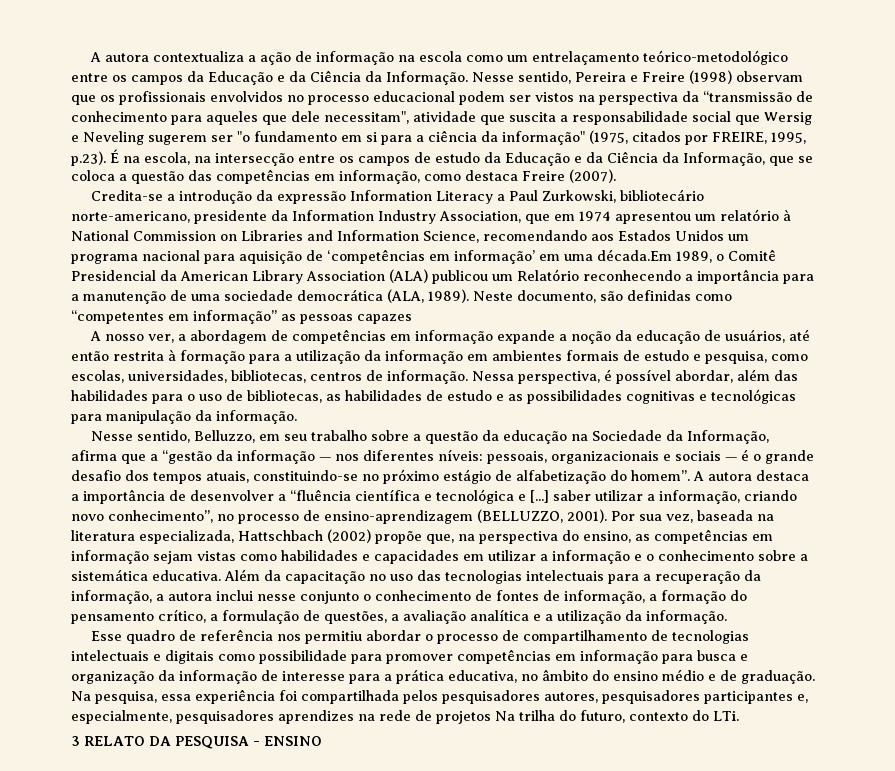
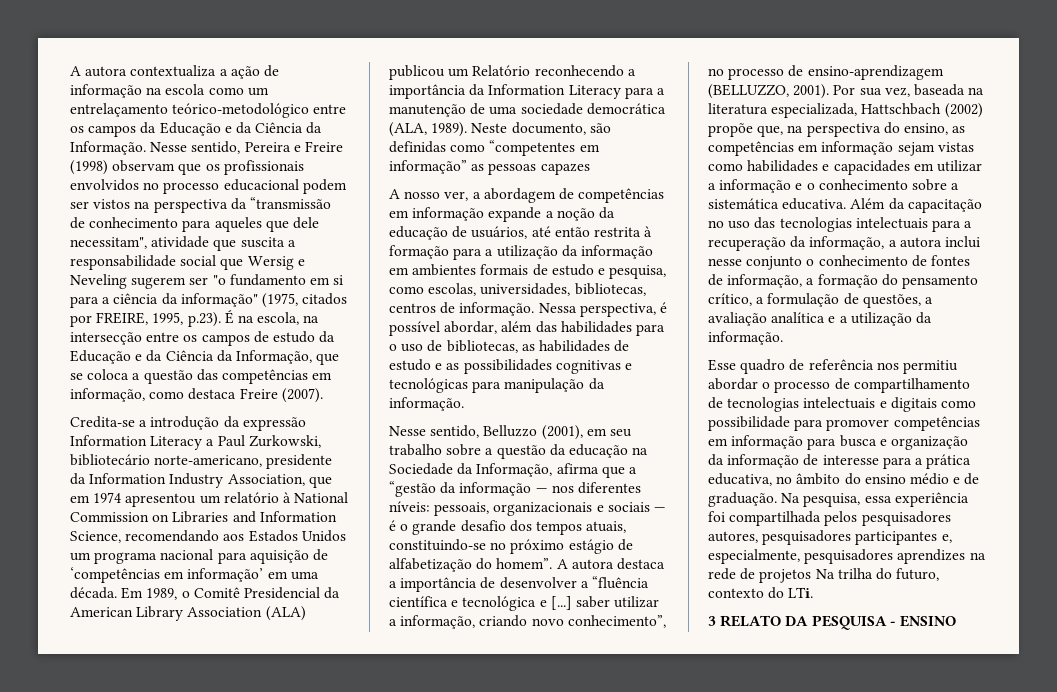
[597,249,672,261] década.Em -> [70,587,144,599] década. Em
(779, 276) none -> [469,84,621,99] da Information Literacy
[194,430,256,443] Belluzzo, -> [483,425,583,440] Belluzzo (2001),

